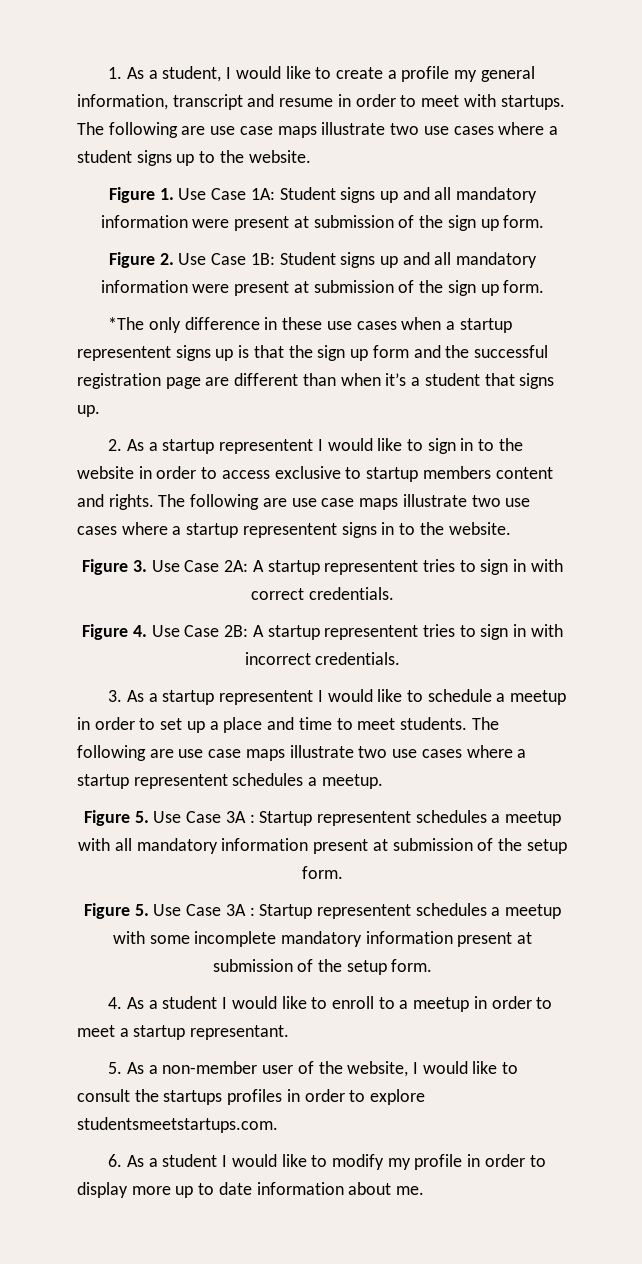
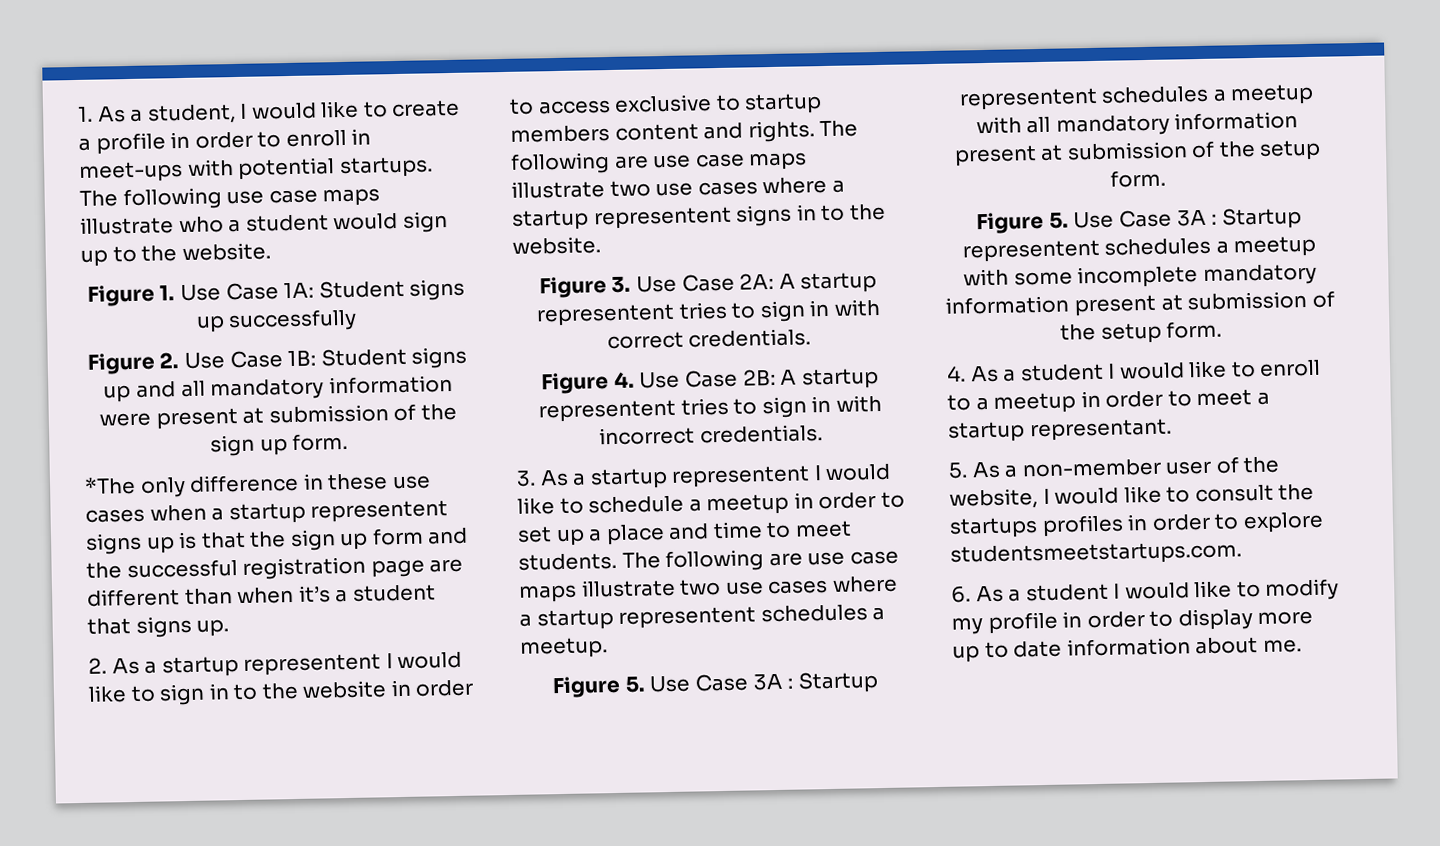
[454,66,535,82] [77,94,496,110] my general information, transcript and resume in order to meet with -> [170,128,372,149] [79,157,336,183] in order to enroll in meet-ups with potential
[181,122,558,138] [77,150,172,166] are use case maps illustrate two use cases where a student signs -> [226,188,381,207] [80,211,448,235] use case maps illustrate who a student would sign
[402,187,538,203] [100,215,545,231] and all mandatory information were present at submission of the sign up form. -> [228,308,358,333] successfully

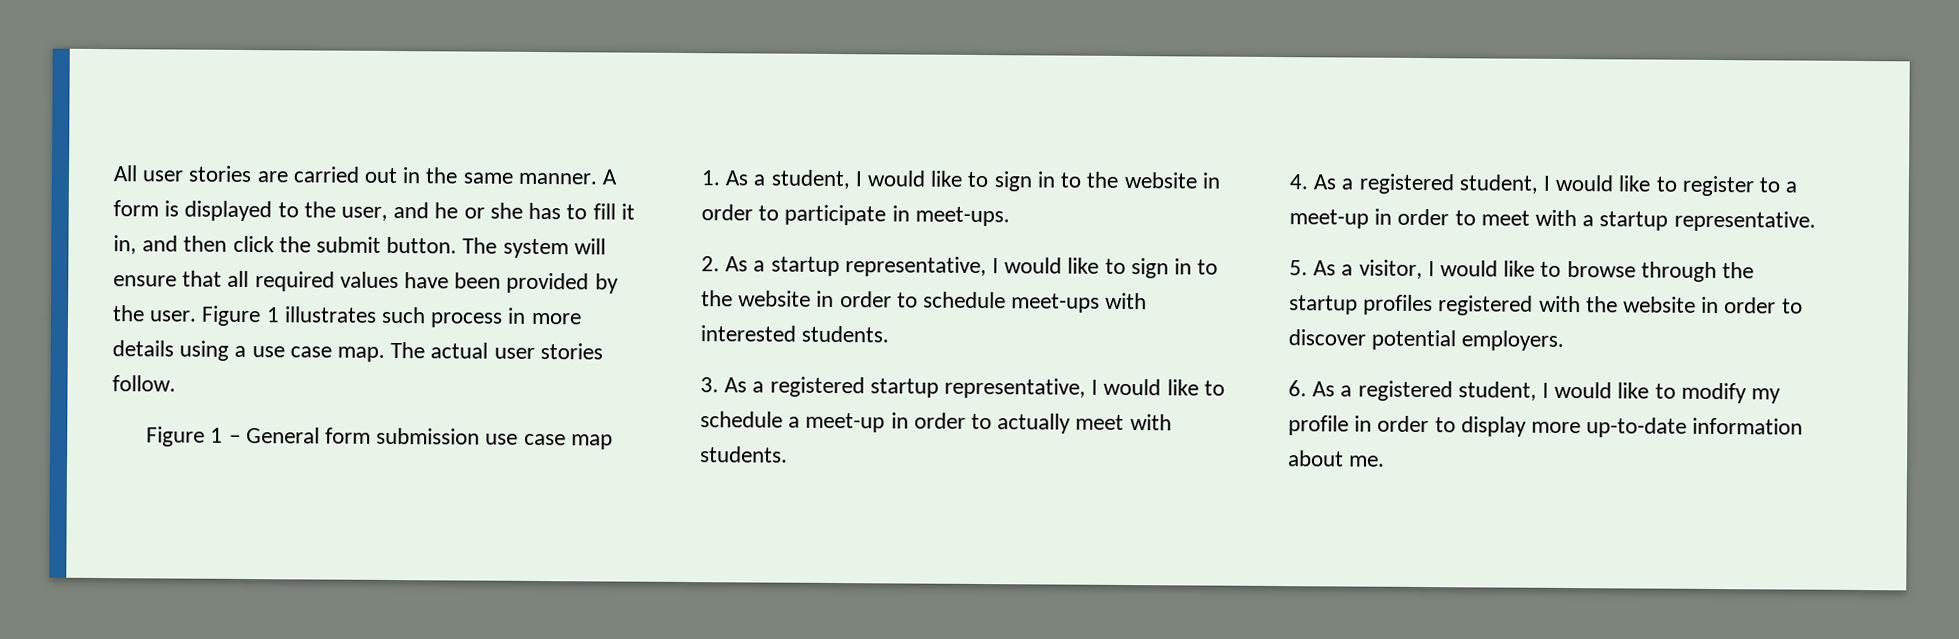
(77, 114) none -> [113,165,619,185] [113,200,635,222] [113,235,606,259] [113,270,619,294] [112,305,582,328] [112,340,603,362] [112,375,176,392] [146,426,613,450] All user stories are carried out in the same manner. A form is displayed to the user, and he or she has to fill it in, and then click the submit button. The system will ensure that all required values have been provided by the user. Figure 1 illustrates such process in more details using a use case map. The actual user stories follow. // Figure 1 – General form submission use case map //
[391,99,461,118] [78,128,372,155] [79,156,433,183] [79,187,381,211] [80,211,448,235] [80,242,271,267] [86,278,466,307] [195,308,358,333] [86,346,468,375] [103,374,453,403] [99,403,457,430] [209,432,349,457] [84,473,431,498] [85,500,449,525] [85,527,469,555] [86,556,464,580] [87,584,436,607] [87,615,230,638] [88,651,463,678] [88,679,475,706] [509,93,823,115] [510,120,859,143] [510,152,808,175] [511,176,845,199] [512,203,886,231] [512,236,601,255] [538,272,878,299] [536,298,881,327] [606,328,812,350] [541,368,879,395] [538,394,882,423] [599,424,823,446] create a profile in order to enroll in meet-ups with potential startups. The following use case maps illustrate who a student would sign up to the website. // Figure 1. Use Case 1A: Student signs up successfully // Figure 2. Use Case 1B: Student signs up and all mandatory information were present at submission of the sign up form. // *The only difference in these use cases when a startup representent signs up is that the sign up form and the successful registration page are different than when it’s a student that signs up. // 2. As a startup representent I would like to sign in to the website in order to access exclusive to startup members content and rights. The following are use case maps illustrate two use cases where a startup representent signs in to the website. // Figure 3. Use Case 2A: A startup representent tries to sign in with correct credentials. // Figure 4. Use Case 2B: A startup representent tries to sign in with incorrect credentials. -> [993,171,1221,192] [701,204,1010,227] [701,256,1219,279] [701,290,1148,313] [700,325,890,343] sign in to the website in order to participate in meet-ups. // 2. As a startup representative, I would like to sign in to the website in order to schedule meet-ups with interested students.
[589,465,811,490] startup representent -> [769,376,1087,399] registered startup representative,
[706,491,905,516] [517,520,852,547] [518,549,899,573] [519,575,898,603] [519,604,886,631] [519,637,608,659] [552,671,879,699] [958,83,1315,111] [975,111,1299,137] [953,139,1322,167] [1110,169,1166,188] [976,207,1302,235] [961,235,1317,263] [963,263,1317,289] [945,290,1335,317] [1059,320,1223,344] meetup in order to set up a place and time to meet students. The following are use case maps illustrate two use cases where a startup representent schedules a meetup. // Figure 5. Use Case 3A : Startup representent schedules a meetup with all mandatory information present at submission of the setup form. // Figure 5. Use Case 3A : Startup representent schedules a meetup with some incomplete mandatory information present at submission of the setup form. -> [805,412,1172,434] [700,446,788,463] meet-up in order to actually meet with students.
[1019,359,1322,382] student I would like to enroll -> [1358,173,1754,197] registered student, I would like to register
[993,392,1077,414] meetup -> [1289,209,1369,229] meet-up
[1256,391,1270,405] [948,418,1172,443] a startup representant. -> [1535,209,1816,232] with a startup representative.
[1021,456,1281,478] [949,483,1315,510] [949,511,1324,539] [950,541,1242,567] non-member user of the website, I would like to consult the startups profiles in order to explore studentsmeetstartups.com. -> [1358,259,1755,283] [1289,294,1803,316] [1288,329,1565,351] visitor, I would like to browse through the startup profiles registered with the website in order to discover potential employers.
[1025,583,1109,602] student -> [1357,380,1537,402] registered student,
[952,640,1063,663] up to date -> [1586,417,1688,438] up-to-date

